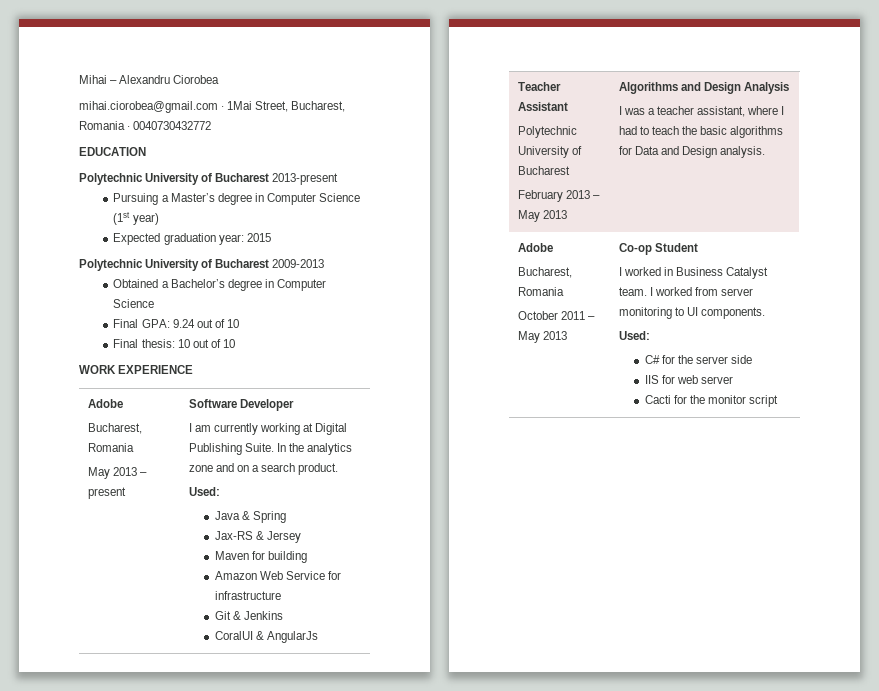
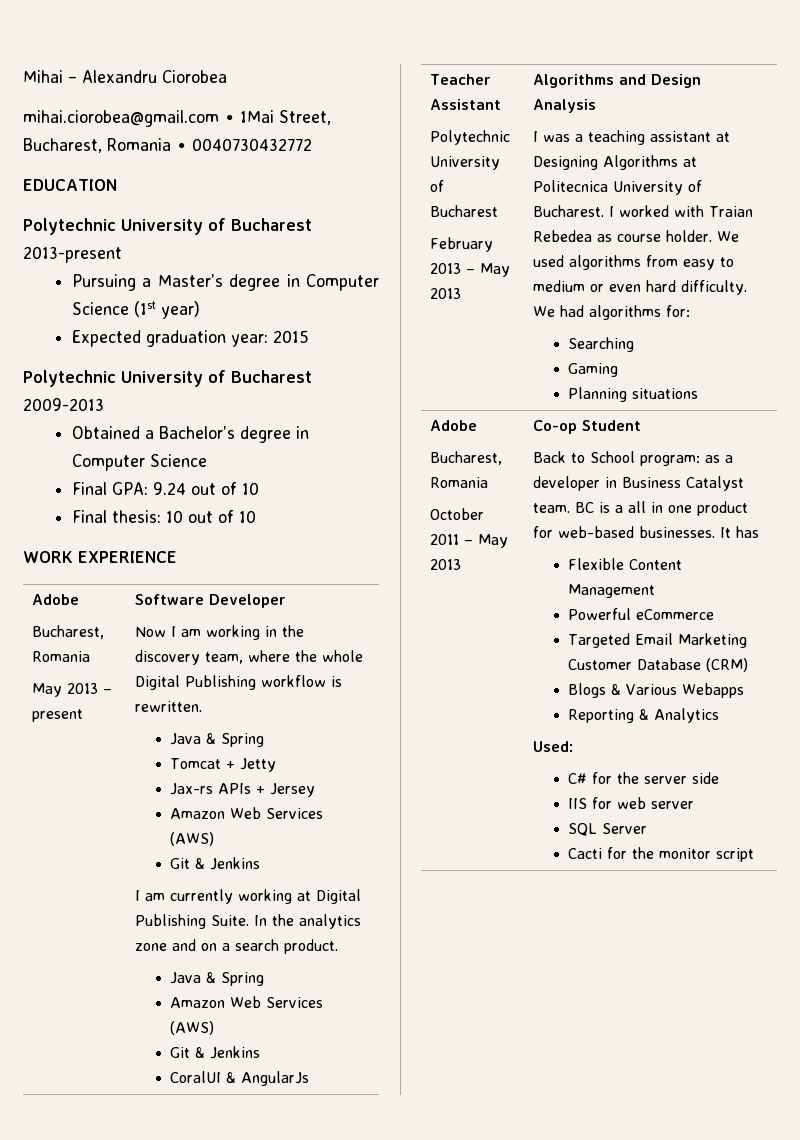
(294, 405) none -> [134,625,304,640] [134,650,363,665] [134,675,342,690] [134,701,202,712] [170,733,265,747] [170,758,277,772] [170,783,316,797] [170,807,324,819] [170,832,215,846] [170,857,261,870] // Now I am working in the discovery team, where the whole Digital Publishing workflow is rewritten. // Java & Spring // Tomcat + Jetty // Jax-rs APIs + Jersey // Amazon Web Services (AWS) // Git & Jenkins
[188,487,220,496] [214,511,286,523] [214,531,301,543] [214,551,307,563] [214,571,341,580] [214,591,281,600] // Used: // Java & Spring // Jax-RS & Jersey // Maven for building // Amazon Web Service for infrastructure -> [170,972,265,986] [170,996,324,1008] [170,1021,215,1035] // Java & Spring // Amazon Web Services (AWS)
[657,106,785,117] [618,126,784,138] [618,146,766,158] teacher assistant, where I had to teach the basic algorithms for Data and Design analysis. -> [587,130,730,145] [532,155,697,170] [532,180,702,195] [532,205,753,217] [532,230,739,242] [532,255,734,270] [532,280,747,295] [532,305,690,320] [568,337,635,352] [568,363,619,377] [568,387,699,402] teaching assistant at Designing Algorithms at Politecnica University of Bucharest. I worked with Traian Rebedea as course holder. We used algorithms from easy to medium or even hard difficulty. We had algorithms for: // Searching // Gaming // Planning situations
[618,267,769,279] [618,287,754,296] [618,307,766,319] I worked in Business Catalyst team. I worked from server monitoring to UI components. -> [532,451,733,466] [532,476,744,491] [532,501,748,516] [532,526,759,538] [568,558,683,570] [568,584,656,598] [568,608,715,620] [568,633,748,648] [568,658,749,672] [568,683,745,698] [568,708,720,723] Back to School program: as a developer in Business Catalyst team. BC is a all in one product for web-based businesses. It has // Flexible Content Management // Powerful eCommerce // Targeted Email Marketing Customer Database (CRM) // Blogs & Various Webapps // Reporting & Analytics
(733, 380) none -> [568,823,648,836] // SQL Server

